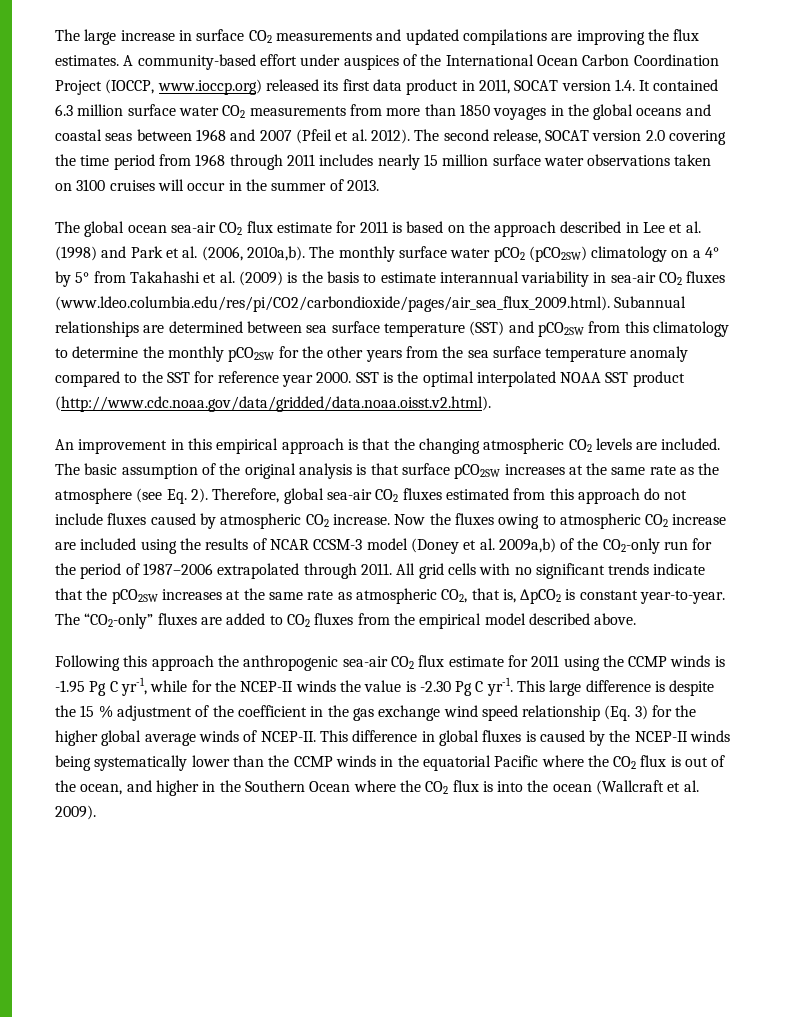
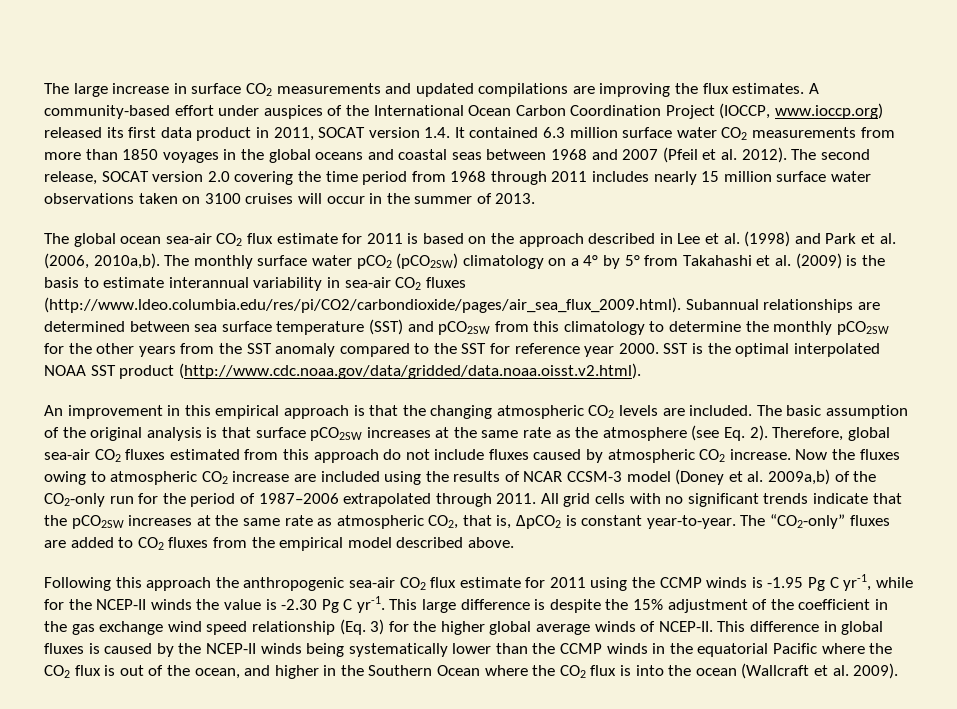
[55,296,610,312] (www.ldeo.columbia.edu/res/pi/CO2/carbondioxide/pages/air_sea_flux_2009.html). -> [44,297,681,313] (http://www.ldeo.columbia.edu/res/pi/CO2/carbondioxide/pages/air_sea_flux_2009.html).
[467,346,627,362] sea surface temperature -> [246,343,272,354] SST
[80,705,113,718] 15 % -> [633,599,664,610] 15%

